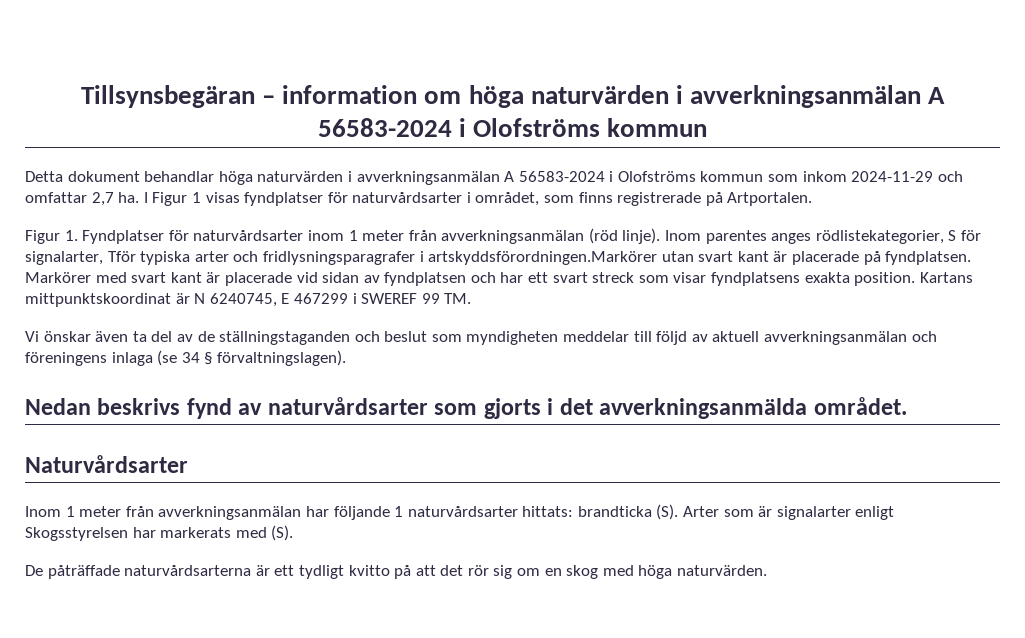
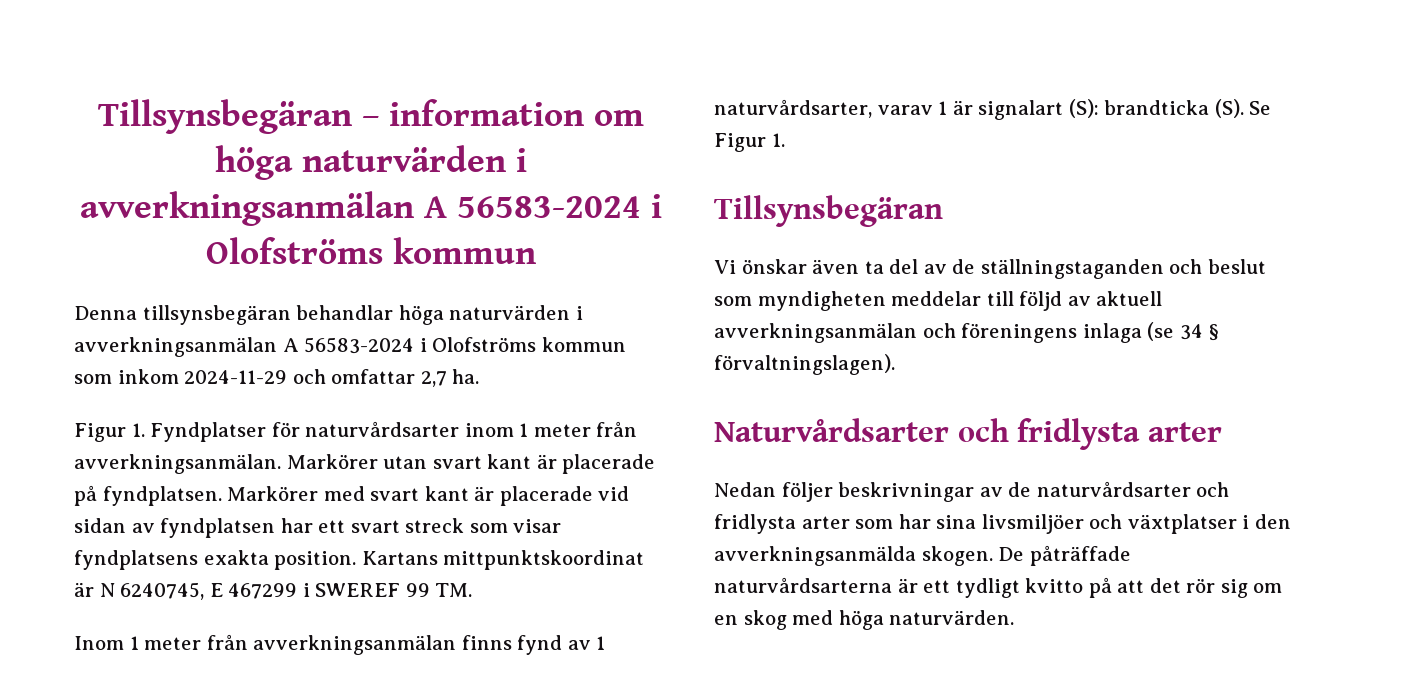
[25,171,140,182] Detta dokument -> [74,305,291,325] Denna tillsynsbegäran
[143,192,813,206] I Figur 1 visas fyndplatser för naturvårdsarter i området, som finns registrerade på Artportalen. -> (480, 376) none
[441,228,982,244] [25,251,658,265] avverkningsanmälan (röd linje). Inom parentes anges rödlistekategorier, S för signalarter, Tför typiska arter och fridlysningsparagrafer i artskyddsförordningen.Markörer -> [74,454,378,474] avverkningsanmälan. Markörer
[470,272,496,283] och -> (276, 528) none
(472, 298) none -> [74,634,606,655] [714,99,1272,120] [714,133,785,152] [714,195,943,227] // Inom 1 meter från avverkningsanmälan finns fynd av 1 naturvårdsarter, varav 1 är signalart (S): brandticka (S). Se Figur 1. // Tillsynsbegäran
[25,397,907,419] [25,455,188,473] [25,504,895,520] [25,525,294,541] Nedan beskrivs fynd av naturvårdsarter som gjorts i det avverkningsanmälda området. // Naturvårdsarter // Inom 1 meter från avverkningsanmälan har följande 1 naturvårdsarter hittats: brandticka (S). Arter som är signalarter enligt Skogsstyrelsen har markerats med (S). // -> [714,418,1222,450] [714,481,1230,502] [714,514,1291,534] [714,546,993,566] Naturvårdsarter och fridlysta arter // Nedan följer beskrivningar av de naturvårdsarter och fridlysta arter som har sina livsmiljöer och växtplatser i den avverkningsanmälda skogen.

